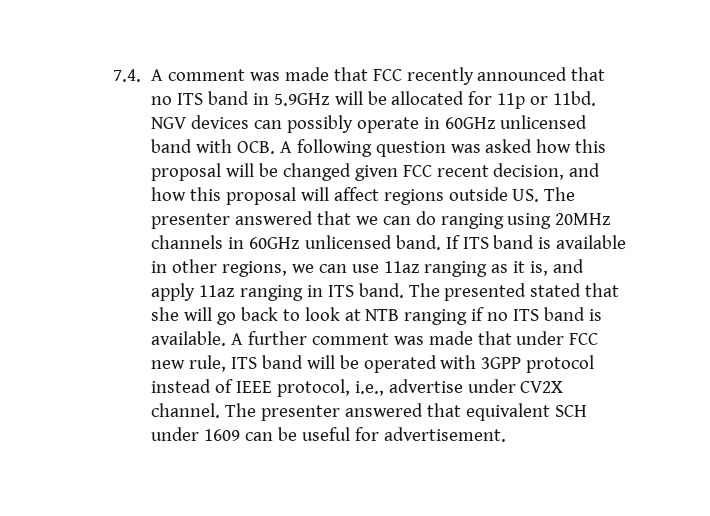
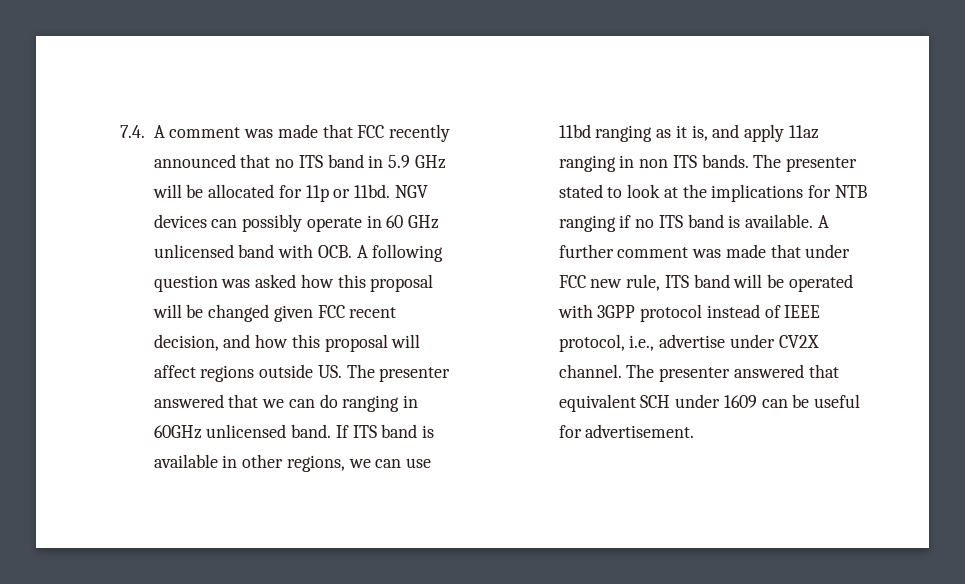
[273,93,330,106] 5.9GHz -> [387,155,446,169] 5.9 GHz
[444,117,496,129] 60GHz -> [386,215,439,229] 60 GHz
[507,213,612,229] [150,235,223,249] using 20MHz channels -> (400, 403) none
[383,261,420,273] 11az -> [558,124,591,138] 11bd
[327,283,620,301] [150,307,361,325] ITS band. The presented stated that she will go back to look at -> [639,154,857,172] [558,184,831,202] non ITS bands. The presenter stated to look at the implications for

